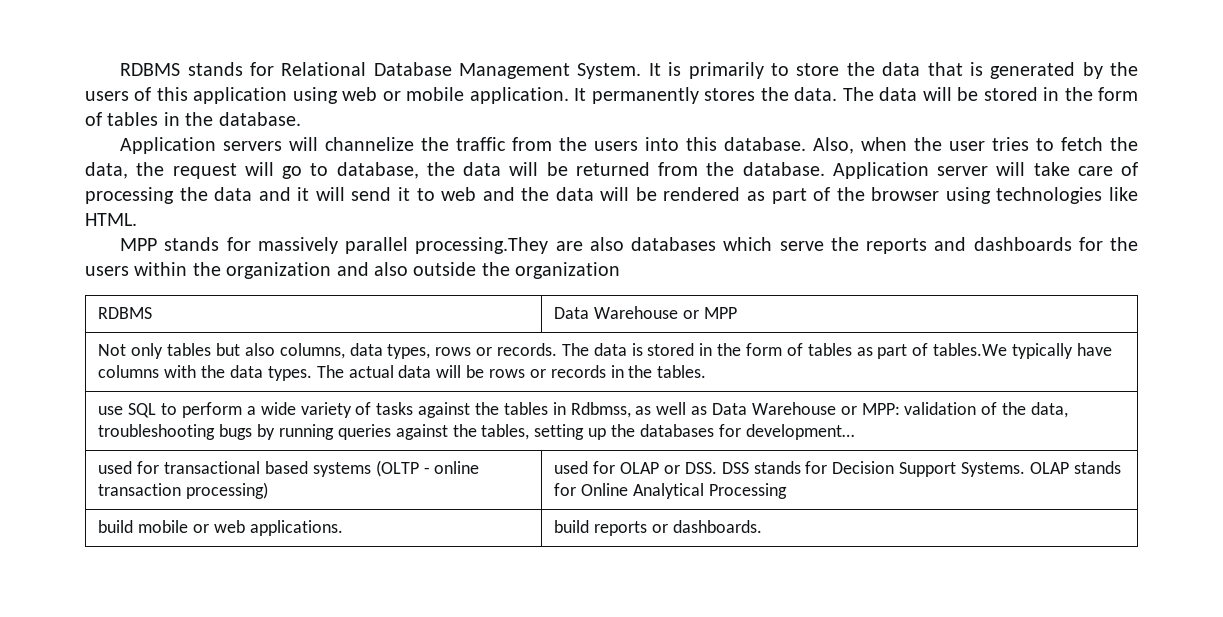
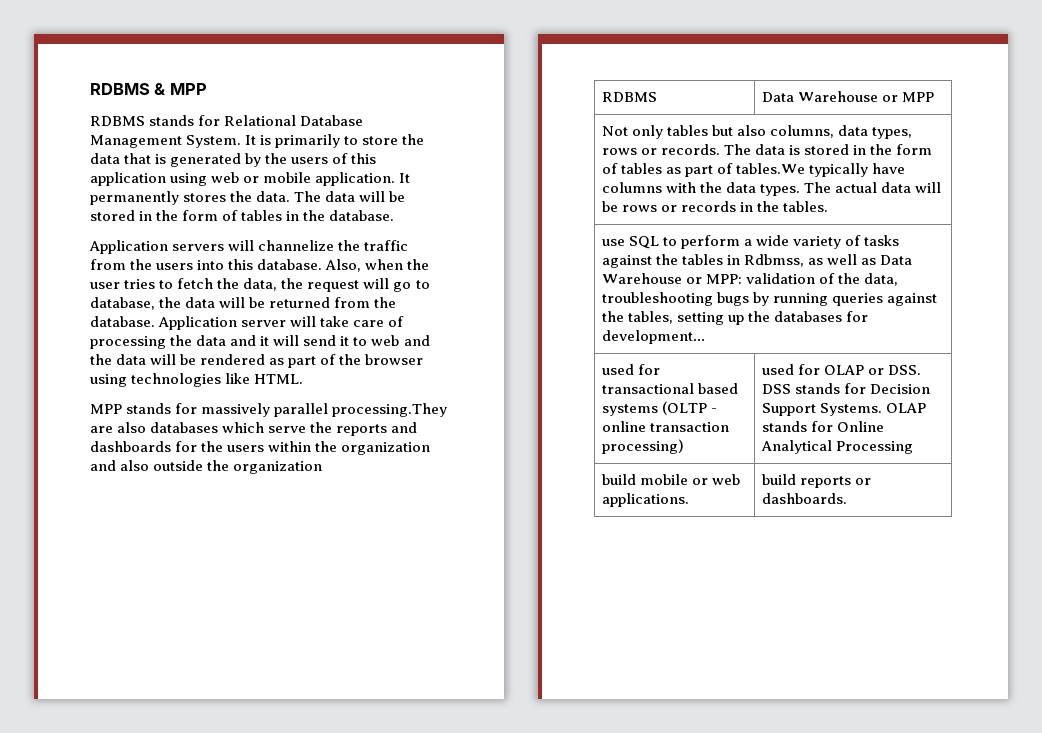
[120,63,181,76] RDBMS -> [90,83,207,95] [90,116,145,126] RDBMS & MPP // RDBMS

